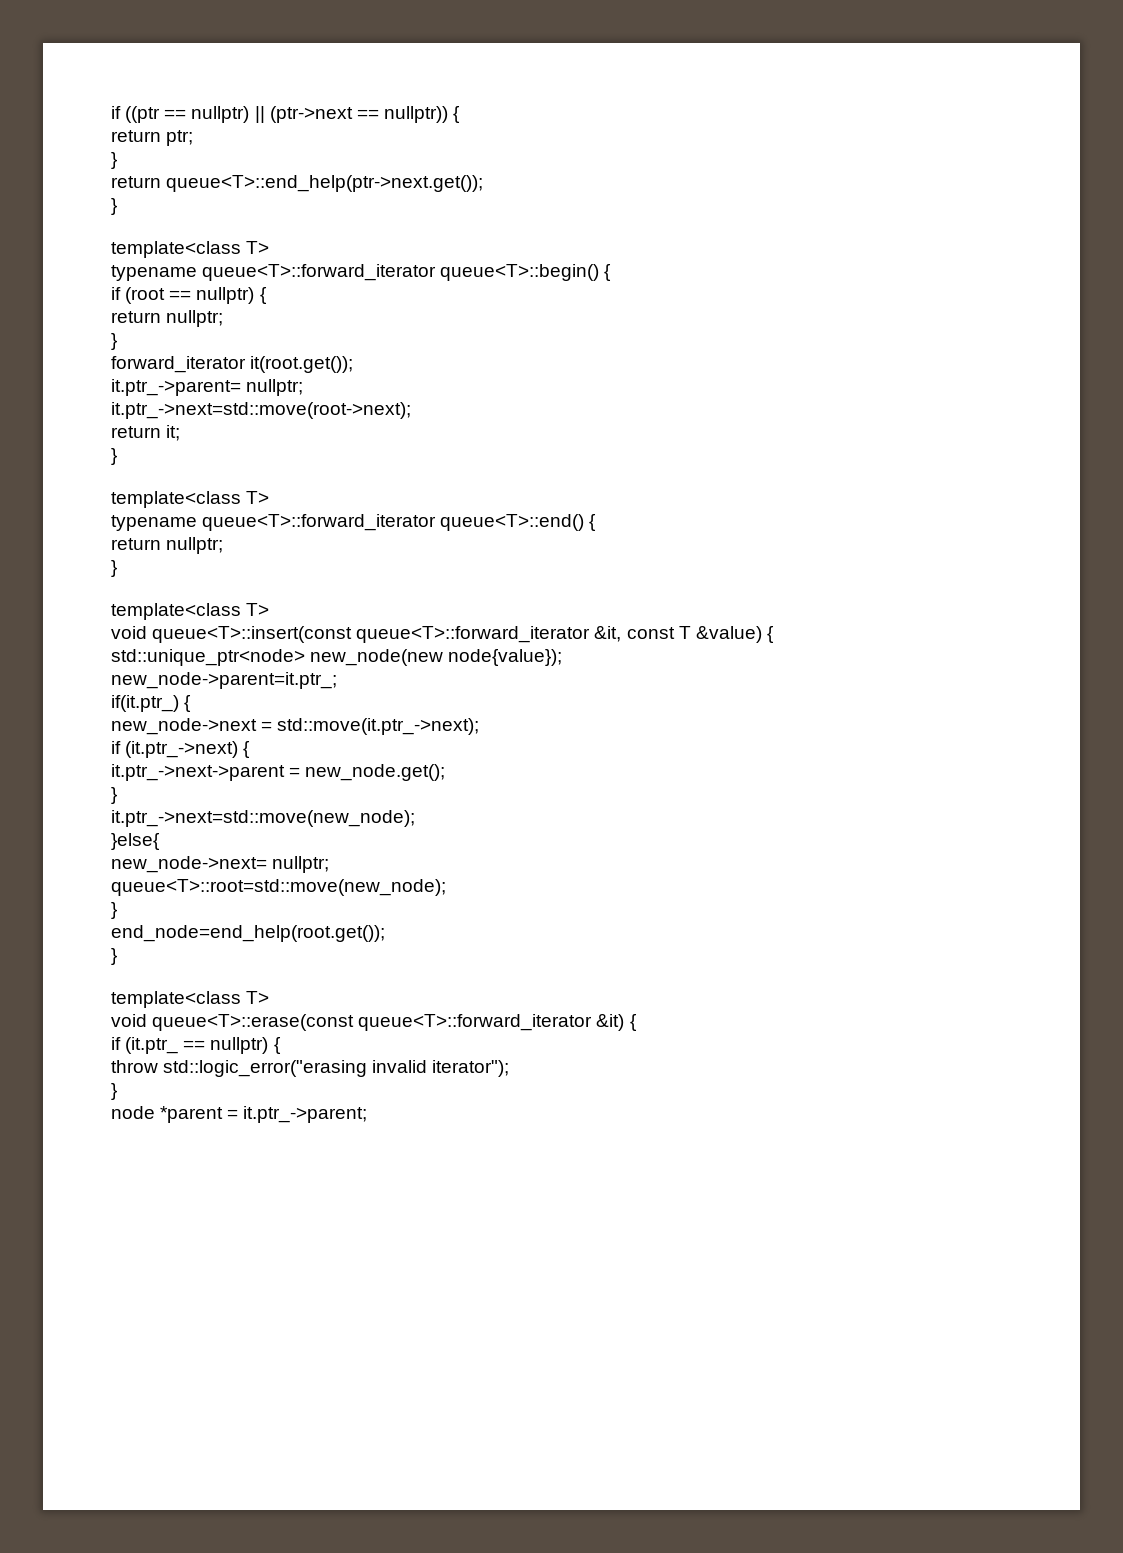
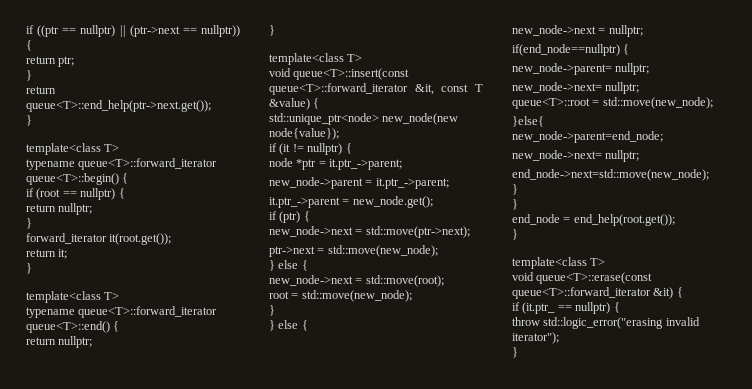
[111,379,304,396] [111,402,411,419] // it.ptr_->parent= nullptr; // it.ptr_->next=std::move(root->next); -> (172, 239) none
[111,672,337,689] [111,695,192,712] [111,718,480,735] [111,741,251,758] [111,764,446,781] [111,787,117,804] [111,810,415,827] [111,833,160,850] [111,856,330,873] [111,879,446,896] [111,902,117,919] [111,925,385,942] new_node->parent=it.ptr_; // if(it.ptr_) { // new_node->next = std::move(it.ptr_->next); // if (it.ptr_->next) { // it.ptr_->next->parent = new_node.get(); // } // it.ptr_->next=std::move(new_node); // }else{ // new_node->next= nullptr; // queue<T>::root=std::move(new_node); // } // end_node=end_help(root.get()); -> [269,143,352,155] [269,158,403,170] [269,177,449,189] [269,196,433,208] [269,211,310,223] [269,226,470,238] [269,245,438,257] [269,260,308,271] [269,275,444,287] [269,290,412,302] [269,305,275,316] [269,320,308,331] [512,25,643,37] [512,44,630,56] [512,63,650,75] [512,82,640,94] [512,97,713,109] [512,116,544,127] [512,131,663,143] [512,150,640,162] [512,169,709,181] [512,184,518,195] [512,199,518,210] [512,214,675,226] if (it != nullptr) { // node *ptr = it.ptr_->parent; // new_node->parent = it.ptr_->parent; // it.ptr_->parent = new_node.get(); // if (ptr) { // new_node->next = std::move(ptr->next); // ptr->next = std::move(new_node); // } else { // new_node->next = std::move(root); // root = std::move(new_node); // } // } else { // new_node->next = nullptr; // if(end_node==nullptr) { // new_node->parent= nullptr; // new_node->next= nullptr; // queue<T>::root = std::move(new_node); // }else{ // new_node->parent=end_node; // new_node->next= nullptr; // end_node->next=std::move(new_node); // } // } // end_node = end_help(root.get());
[111,1106,368,1123] // node *parent = it.ptr_->parent; -> (518, 352) none

